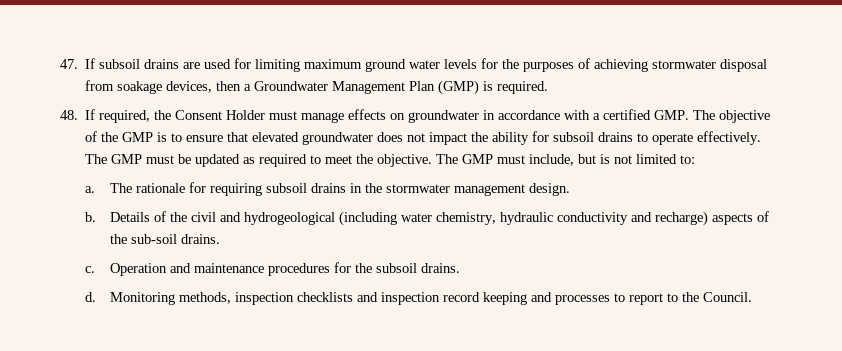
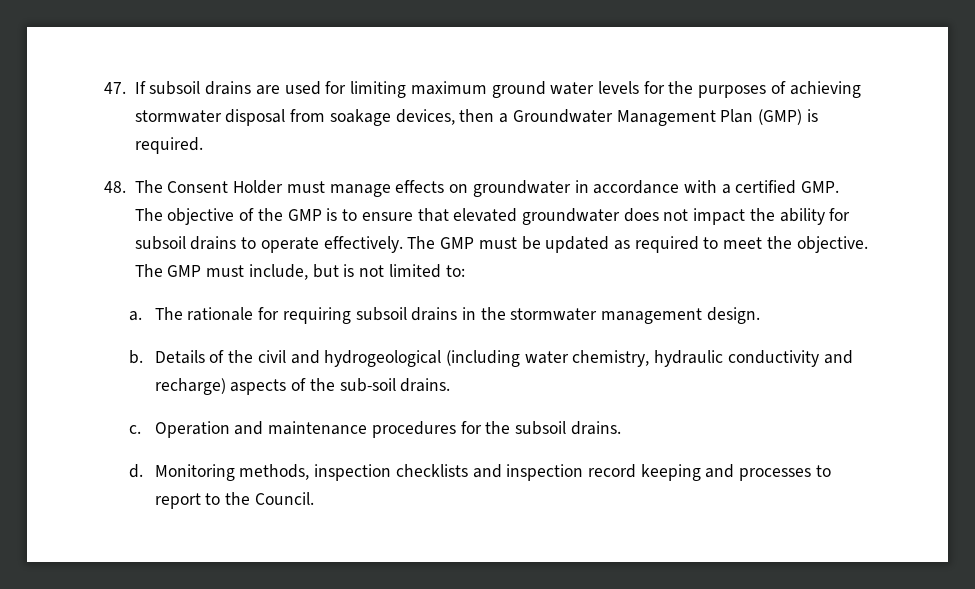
[85,109,172,123] If required, the -> [134,180,163,193] The

